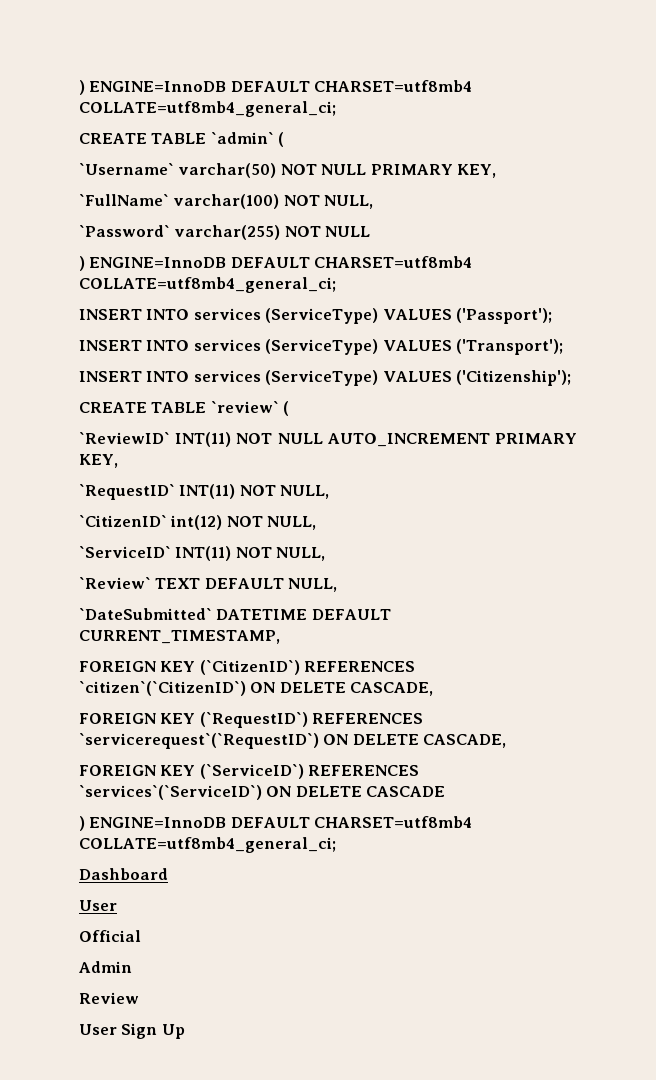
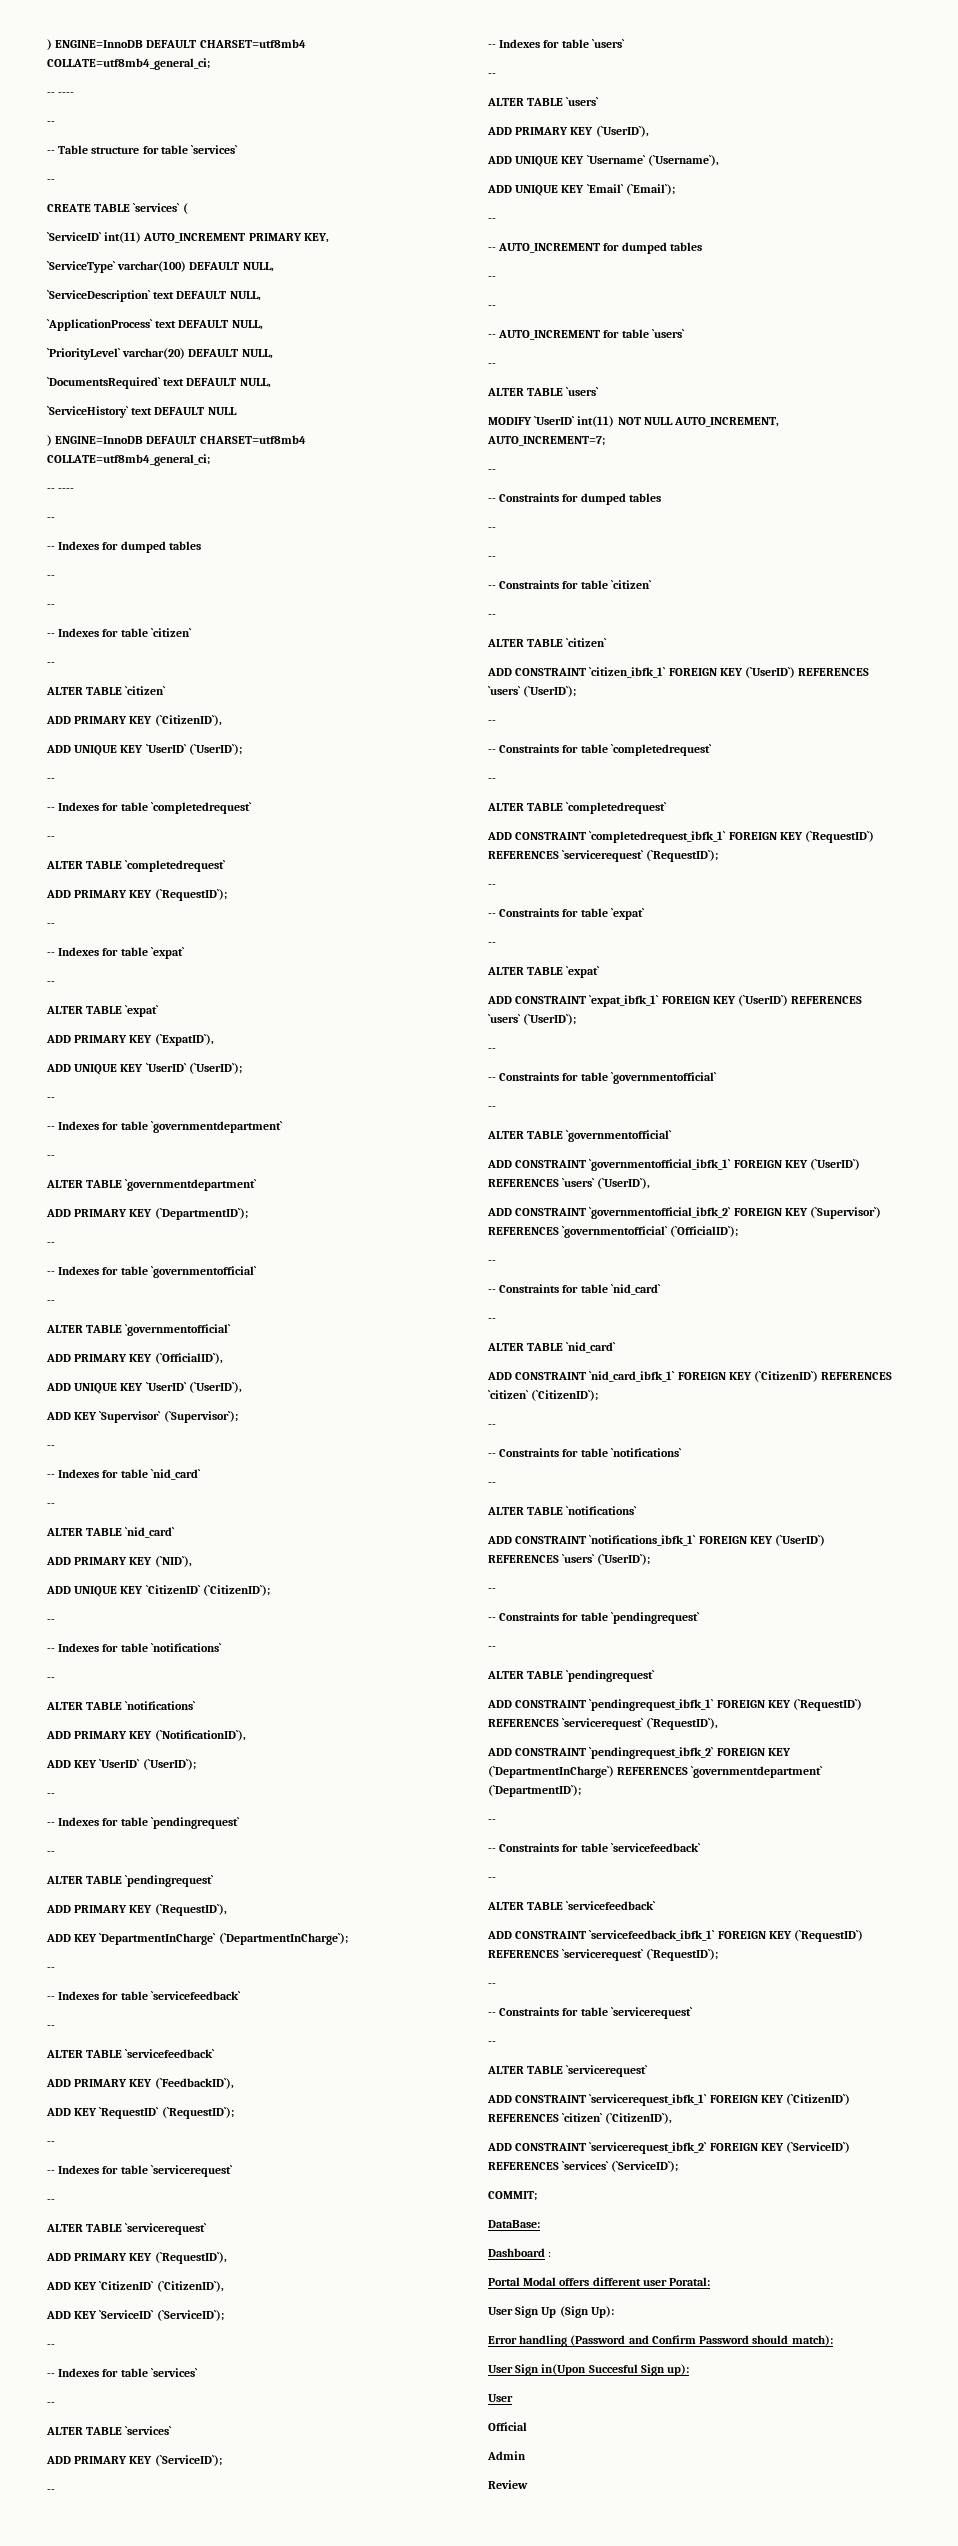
[79,80,473,95] [79,101,336,117] [79,132,285,147] [79,163,497,178] [79,194,374,209] [79,225,321,240] ) ENGINE=InnoDB DEFAULT CHARSET=utf8mb4 COLLATE=utf8mb4_general_ci; // CREATE TABLE `admin` ( // `Username` varchar(50) NOT NULL PRIMARY KEY, // `FullName` varchar(100) NOT NULL, // `Password` varchar(255) NOT -> [47,39,306,50] [47,58,210,70] [47,92,75,96] [47,121,55,125] [47,145,239,154] [47,179,55,183] [47,203,188,214] [47,232,329,243] [47,261,274,273] [47,290,261,302] [47,319,263,331] [47,348,273,360] [47,377,271,389] [47,406,205,418] ) ENGINE=InnoDB DEFAULT CHARSET=utf8mb4 COLLATE=utf8mb4_general_ci; // -- ---- // -- // -- Table structure for table `services` // -- // CREATE TABLE `services` ( // `ServiceID` int(11) AUTO_INCREMENT PRIMARY KEY, // `ServiceType` varchar(100) DEFAULT NULL, // `ServiceDescription` text DEFAULT NULL, // `ApplicationProcess` text DEFAULT NULL, // `PriorityLevel` varchar(20) DEFAULT NULL, // `DocumentsRequired` text DEFAULT NULL, // `ServiceHistory` text DEFAULT
[79,308,553,324] [79,339,564,355] [79,370,572,386] [79,401,290,416] [79,432,577,447] [79,454,118,468] [79,484,330,500] [79,515,317,530] [79,546,326,561] [79,577,338,592] [79,608,391,620] [79,630,280,644] [79,660,416,675] [79,681,434,696] [79,712,424,728] [79,733,507,749] [79,764,420,779] [79,785,446,800] [79,816,473,831] [79,837,336,853] [79,868,168,880] INSERT INTO services (ServiceType) VALUES ('Passport'); // INSERT INTO services (ServiceType) VALUES ('Transport'); // INSERT INTO services (ServiceType) VALUES ('Citizenship'); // CREATE TABLE `review` ( // `ReviewID` INT(11) NOT NULL AUTO_INCREMENT PRIMARY KEY, // `RequestID` INT(11) NOT NULL, // `CitizenID` int(12) NOT NULL, // `ServiceID` INT(11) NOT NULL, // `Review` TEXT DEFAULT NULL, // `DateSubmitted` DATETIME DEFAULT CURRENT_TIMESTAMP, // FOREIGN KEY (`CitizenID`) REFERENCES `citizen`(`CitizenID`) ON DELETE CASCADE, // FOREIGN KEY (`RequestID`) REFERENCES `servicerequest`(`RequestID`) ON DELETE CASCADE, // FOREIGN KEY (`ServiceID`) REFERENCES `services`(`ServiceID`) ON DELETE CASCADE // ) ENGINE=InnoDB DEFAULT CHARSET=utf8mb4 COLLATE=utf8mb4_general_ci; // Dashboard -> [47,488,75,492] [47,517,55,521] [47,541,201,553] [47,575,55,579] [47,604,55,608] [47,628,192,637] [47,662,55,666] [46,686,167,695] [46,715,222,726] [46,744,242,756] [47,778,55,782] [47,802,252,814] [47,836,55,840] [46,860,227,872] [46,889,227,901] [47,923,55,927] [47,947,185,959] [47,981,55,985] [46,1005,160,1017] [46,1034,214,1046] [46,1063,242,1075] [47,1097,55,1101] [47,1121,283,1133] [47,1155,55,1159] [46,1179,258,1191] [46,1208,248,1220] [47,1242,55,1246] [47,1266,257,1278] [47,1300,55,1304] [46,1324,232,1336] [46,1353,223,1364] [46,1382,242,1394] [46,1411,238,1423] [47,1445,55,1449] [47,1469,201,1480] [47,1503,55,1507] [46,1527,176,1538] [46,1556,192,1567] [46,1585,270,1597] [47,1619,55,1623] [47,1643,222,1652] [47,1677,55,1681] [46,1701,197,1710] [46,1730,246,1741] [46,1759,196,1770] [47,1793,55,1797] [47,1817,240,1829] [47,1851,55,1855] [46,1875,215,1887] [46,1904,227,1916] [46,1933,348,1945] [47,1967,55,1971] [47,1991,241,2000] [47,2025,55,2029] [46,2049,216,2058] [46,2078,234,2089] [46,2107,234,2119] [47,2141,55,2145] [47,2165,233,2177] [47,2199,55,2203] [46,2223,208,2235] [46,2252,227,2264] [46,2281,224,2292] [46,2310,224,2321] [47,2344,55,2348] [47,2368,198,2377] [47,2402,55,2406] [46,2426,173,2435] [46,2455,222,2466] [47,2489,55,2493] [488,39,625,48] [488,73,496,77] [487,97,600,106] [487,126,649,137] [487,155,719,167] [487,184,675,196] [488,218,496,222] [488,242,702,254] [488,276,496,280] [488,305,496,309] [488,329,685,340] [488,363,496,367] [487,387,600,396] [488,416,780,427] [487,436,605,446] [488,469,496,473] [488,493,661,505] [488,527,496,531] [488,556,496,560] [488,580,652,589] [488,614,496,618] [487,638,608,647] [487,667,870,678] [488,686,577,697] [488,720,496,724] [488,744,712,756] [488,778,496,782] [487,802,668,814] [487,831,875,843] [488,850,719,862] [488,884,496,888] [488,908,645,920] [488,942,496,946] [487,966,601,978] [487,995,863,1007] [488,1014,577,1025] [488,1048,496,1052] [488,1072,717,1084] [488,1106,496,1110] [487,1130,673,1142] [487,1159,861,1171] [488,1178,651,1189] [487,1207,882,1219] [488,1226,739,1238] [488,1260,496,1264] [488,1284,661,1295] [488,1318,496,1322] [487,1342,617,1353] [487,1371,893,1382] [488,1390,599,1401] [488,1424,496,1428] [488,1448,682,1457] [488,1482,496,1486] [487,1506,638,1515] [487,1535,826,1546] [488,1554,651,1565] [488,1588,496,1592] [488,1612,700,1624] [488,1646,496,1650] [487,1670,656,1682] [487,1699,863,1711] [488,1718,719,1730] [487,1747,791,1759] [488,1766,824,1778] [488,1785,581,1797] [488,1819,496,1823] [488,1843,701,1852] [488,1877,496,1881] [487,1901,657,1910] [487,1930,864,1942] [488,1949,719,1961] [488,1983,496,1987] [488,2007,693,2019] [488,2041,496,2045] [487,2065,649,2077] [487,2094,851,2106] [488,2113,673,2124] [487,2142,851,2154] [488,2161,679,2172] [488,2191,537,2201] [488,2220,540,2228] [488,2248,552,2257] [488,2277,711,2286] [488,2306,614,2318] [488,2335,833,2347] [488,2364,690,2376] -- ---- // -- // -- Indexes for dumped tables // -- // -- // -- Indexes for table `citizen` // -- // ALTER TABLE `citizen` // ADD PRIMARY KEY (`CitizenID`), // ADD UNIQUE KEY `UserID` (`UserID`); // -- // -- Indexes for table `completedrequest` // -- // ALTER TABLE `completedrequest` // ADD PRIMARY KEY (`RequestID`); // -- // -- Indexes for table `expat` // -- // ALTER TABLE `expat` // ADD PRIMARY KEY (`ExpatID`), // ADD UNIQUE KEY `UserID` (`UserID`); // -- // -- Indexes for table `governmentdepartment` // -- // ALTER TABLE `governmentdepartment` // ADD PRIMARY KEY (`DepartmentID`); // -- // -- Indexes for table `governmentofficial` // -- // ALTER TABLE `governmentofficial` // ADD PRIMARY KEY (`OfficialID`), // ADD UNIQUE KEY `UserID` (`UserID`), // ADD KEY `Supervisor` (`Supervisor`); // -- // -- Indexes for table `nid_card` // -- // ALTER TABLE `nid_card` // ADD PRIMARY KEY (`NID`), // ADD UNIQUE KEY `CitizenID` (`CitizenID`); // -- // -- Indexes for table `notifications` // -- // ALTER TABLE `notifications` // ADD PRIMARY KEY (`NotificationID`), // ADD KEY `UserID` (`UserID`); // -- // -- Indexes for table `pendingrequest` // -- // ALTER TABLE `pendingrequest` // ADD PRIMARY KEY (`RequestID`), // ADD KEY `DepartmentInCharge` (`DepartmentInCharge`); // -- // -- Indexes for table `servicefeedback` // -- // ALTER TABLE `servicefeedback` // ADD PRIMARY KEY (`FeedbackID`), // ADD KEY `RequestID` (`RequestID`); // -- // -- Indexes for table `servicerequest` // -- // ALTER TABLE `servicerequest` // ADD PRIMARY KEY (`RequestID`), // ADD KEY `CitizenID` (`CitizenID`), // ADD KEY `ServiceID` (`ServiceID`); // -- // -- Indexes for table `services` // -- // ALTER TABLE `services` // ADD PRIMARY KEY (`ServiceID`); // -- // -- Indexes for table `users` // -- // ALTER TABLE `users` // ADD PRIMARY KEY (`UserID`), // ADD UNIQUE KEY `Username` (`Username`), // ADD UNIQUE KEY `Email` (`Email`); // -- // -- AUTO_INCREMENT for dumped tables // -- // -- // -- AUTO_INCREMENT for table `users` // -- // ALTER TABLE `users` // MODIFY `UserID` int(11) NOT NULL AUTO_INCREMENT, AUTO_INCREMENT=7; // -- // -- Constraints for dumped tables // -- // -- // -- Constraints for table `citizen` // -- // ALTER TABLE `citizen` // ADD CONSTRAINT `citizen_ibfk_1` FOREIGN KEY (`UserID`) REFERENCES `users` (`UserID`); // -- // -- Constraints for table `completedrequest` // -- // ALTER TABLE `completedrequest` // ADD CONSTRAINT `completedrequest_ibfk_1` FOREIGN KEY (`RequestID`) REFERENCES `servicerequest` (`RequestID`); // -- // -- Constraints for table `expat` // -- // ALTER TABLE `expat` // ADD CONSTRAINT `expat_ibfk_1` FOREIGN KEY (`UserID`) REFERENCES `users` (`UserID`); // -- // -- Constraints for table `governmentofficial` // -- // ALTER TABLE `governmentofficial` // ADD CONSTRAINT `governmentofficial_ibfk_1` FOREIGN KEY (`UserID`) REFERENCES `users` (`UserID`), // ADD CONSTRAINT `governmentofficial_ibfk_2` FOREIGN KEY (`Supervisor`) REFERENCES `governmentofficial` (`OfficialID`); // -- // -- Constraints for table `nid_card` // -- // ALTER TABLE `nid_card` // ADD CONSTRAINT `nid_card_ibfk_1` FOREIGN KEY (`CitizenID`) REFERENCES `citizen` (`CitizenID`); // -- // -- Constraints for table `notifications` // -- // ALTER TABLE `notifications` // ADD CONSTRAINT `notifications_ibfk_1` FOREIGN KEY (`UserID`) REFERENCES `users` (`UserID`); // -- // -- Constraints for table `pendingrequest` // -- // ALTER TABLE `pendingrequest` // ADD CONSTRAINT `pendingrequest_ibfk_1` FOREIGN KEY (`RequestID`) REFERENCES `servicerequest` (`RequestID`), // ADD CONSTRAINT `pendingrequest_ibfk_2` FOREIGN KEY (`DepartmentInCharge`) REFERENCES `governmentdepartment` (`DepartmentID`); // -- // -- Constraints for table `servicefeedback` // -- // ALTER TABLE `servicefeedback` // ADD CONSTRAINT `servicefeedback_ibfk_1` FOREIGN KEY (`RequestID`) REFERENCES `servicerequest` (`RequestID`); // -- // -- Constraints for table `servicerequest` // -- // ALTER TABLE `servicerequest` // ADD CONSTRAINT `servicerequest_ibfk_1` FOREIGN KEY (`CitizenID`) REFERENCES `citizen` (`CitizenID`), // ADD CONSTRAINT `servicerequest_ibfk_2` FOREIGN KEY (`ServiceID`) REFERENCES `services` (`ServiceID`); // COMMIT; // DataBase: // Dashboard : // Portal Modal offers different user Poratal: // User Sign Up (Sign Up): // Error handling (Password and Confirm Password should match): // User Sign in(Upon Succesful Sign up):
[79,1023,185,1039] // User Sign Up -> (528, 2484) none

